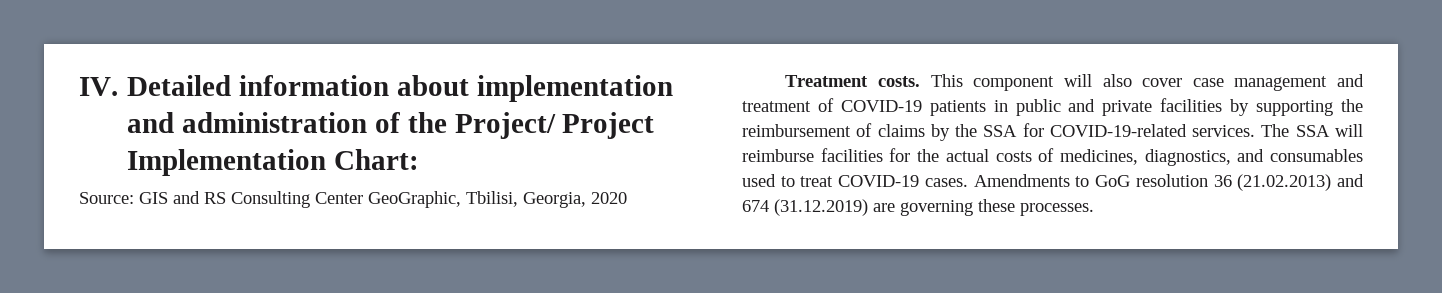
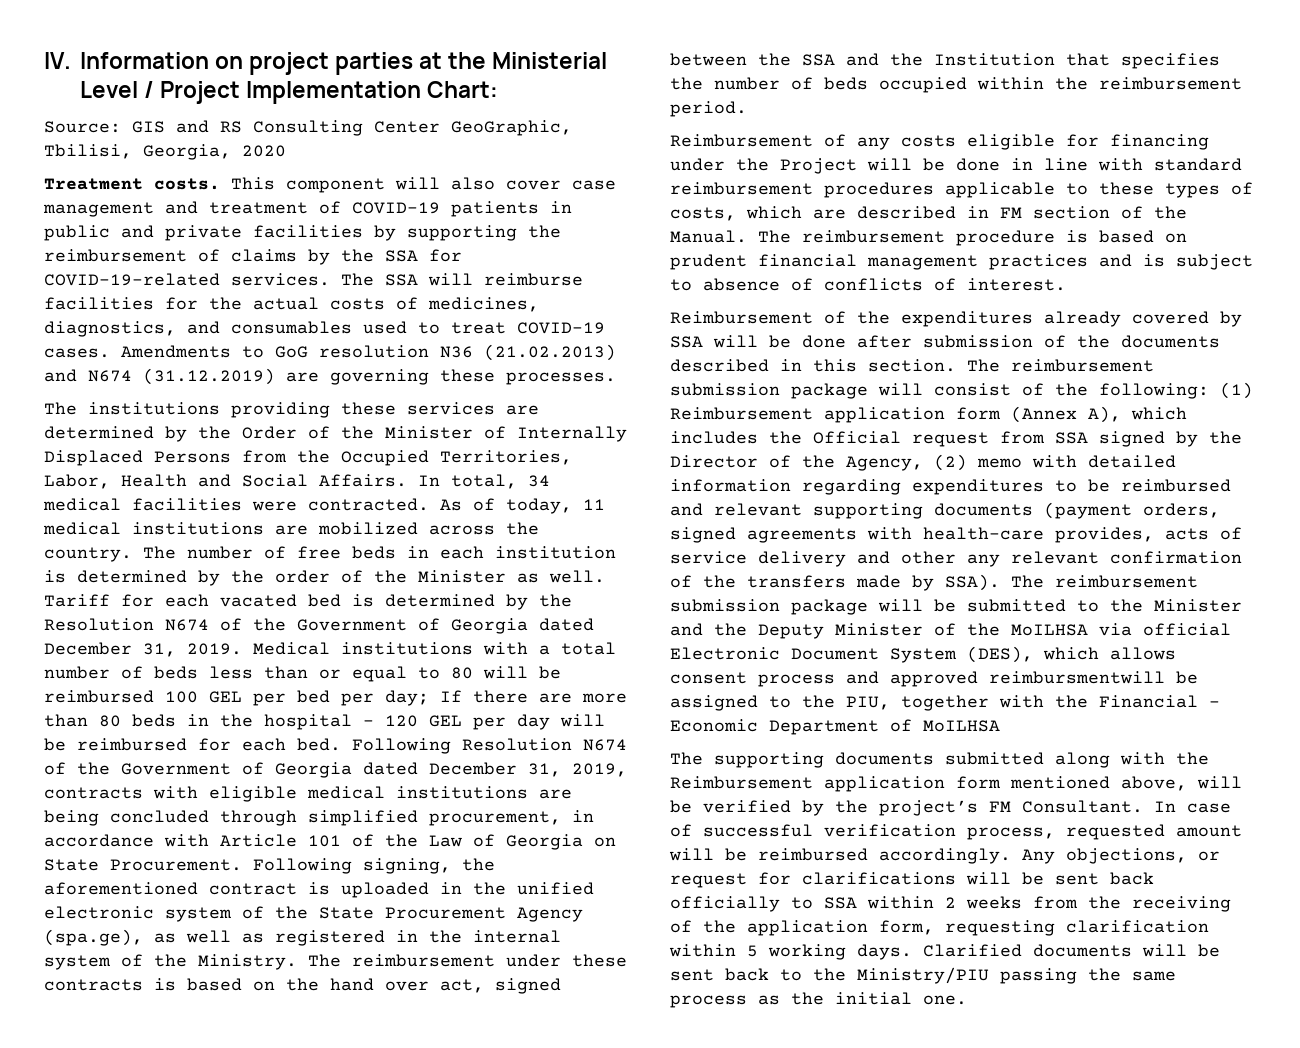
[127,75,673,102] [127,112,556,139] Detailed information about implementation and administration of the Project/ -> [80,52,608,75] [80,81,155,98] Information on project parties at the Ministerial Level /
[1213,175,1232,187] 36 -> [440,346,473,358] N36
[742,200,769,212] 674 -> [88,370,132,382] N674
(1094, 209) none -> [44,402,539,418] [44,426,627,442] [44,450,572,466] [44,474,550,489] [43,498,605,514] [43,522,539,535] [44,546,616,562] [44,570,605,586] [44,594,572,610] [44,618,594,634] [44,642,616,657] [44,666,561,682] [44,690,627,706] [44,714,605,730] [44,738,627,754] [44,762,627,778] [44,786,572,802] [44,810,594,826] [44,834,616,850] [44,858,495,874] [44,882,594,898] [44,906,583,922] [44,929,561,946] [44,954,627,970] [44,978,561,994] [670,53,1220,69] [670,77,1242,93] [670,101,747,117] [670,134,1209,150] [670,158,1242,174] [670,182,1253,198] [670,206,1187,221] [670,230,1187,246] [670,254,1253,270] [670,278,1066,291] [670,311,1242,327] [670,335,1220,348] [670,359,1154,372] [670,382,1253,399] [670,406,1187,423] [670,431,1242,447] [670,454,1176,471] [670,479,1231,495] [670,502,1220,519] [670,527,1242,543] [670,551,1242,567] [670,574,1198,591] [670,599,1242,615] [670,623,1231,639] [670,646,1176,663] [670,671,1198,687] [670,695,1220,711] [670,719,1000,735] [670,752,1209,768] [670,776,1242,792] [670,800,1231,816] [670,824,1242,840] [669,848,1220,864] [670,872,1154,888] [670,896,1231,912] [670,920,1209,936] [669,944,1220,960] [670,967,1176,984] [670,992,967,1008] // The institutions providing these services are determined by the Order of the Minister of Internally Displaced Persons from the Occupied Territories, Labor, Health and Social Affairs. In total, 34 medical facilities were contracted. As of today, 11 medical institutions are mobilized across the country. The number of free beds in each institution is determined by the order of the Minister as well. Tariff for each vacated bed is determined by the Resolution N674 of the Government of Georgia dated December 31, 2019. Medical institutions with a total number of beds less than or equal to 80 will be reimbursed 100 GEL per bed per day; If there are more than 80 beds in the hospital - 120 GEL per day will be reimbursed for each bed. Following Resolution N674 of the Government of Georgia dated December 31, 2019, contracts with eligible medical institutions are being concluded through simplified procurement, in accordance with Article 101 of the Law of Georgia on State Procurement. Following signing, the aforementioned contract is uploaded in the unified electronic system of the State Procurement Agency (spa.ge), as well as registered in the internal system of the Ministry. The reimbursement under these contracts is based on the hand over act, signed between the SSA and the Institution that specifies the number of beds occupied within the reimbursement period. // Reimbursement of any costs eligible for financing under the Project will be done in line with standard reimbursement procedures applicable to these types of costs, which are described in FM section of the Manual. The reimbursement procedure is based on prudent financial management practices and is subject to absence of conflicts of interest. // Reimbursement of the expenditures already covered by SSA will be done after submission of the documents described in this section. The reimbursement submission package will consist of the following: (1) Reimbursement application form (Annex A), which includes the Official request from SSA signed by the Director of the Agency, (2) memo with detailed information regarding expenditures to be reimbursed and relevant supporting documents (payment orders, signed agreements with health-care provides, acts of service delivery and other any relevant confirmation of the transfers made by SSA). The reimbursement submission package will be submitted to the Minister and the Deputy Minister of the MoILHSA via official Electronic Document System (DES), which allows consent process and approved reimbursmentwill be assigned to the PIU, together with the Financial – Economic Department of MoILHSA // The supporting documents submitted along with the Reimbursement application form mentioned above, will be verified by the project’s FM Consultant. In case of successful verification process, requested amount will be reimbursed accordingly. Any objections, or request for clarifications will be sent back officially to SSA within 2 weeks from the receiving of the application form, requesting clarification within 5 working days. Clarified documents will be sent back to the Ministry/PIU passing the same process as the initial one.

